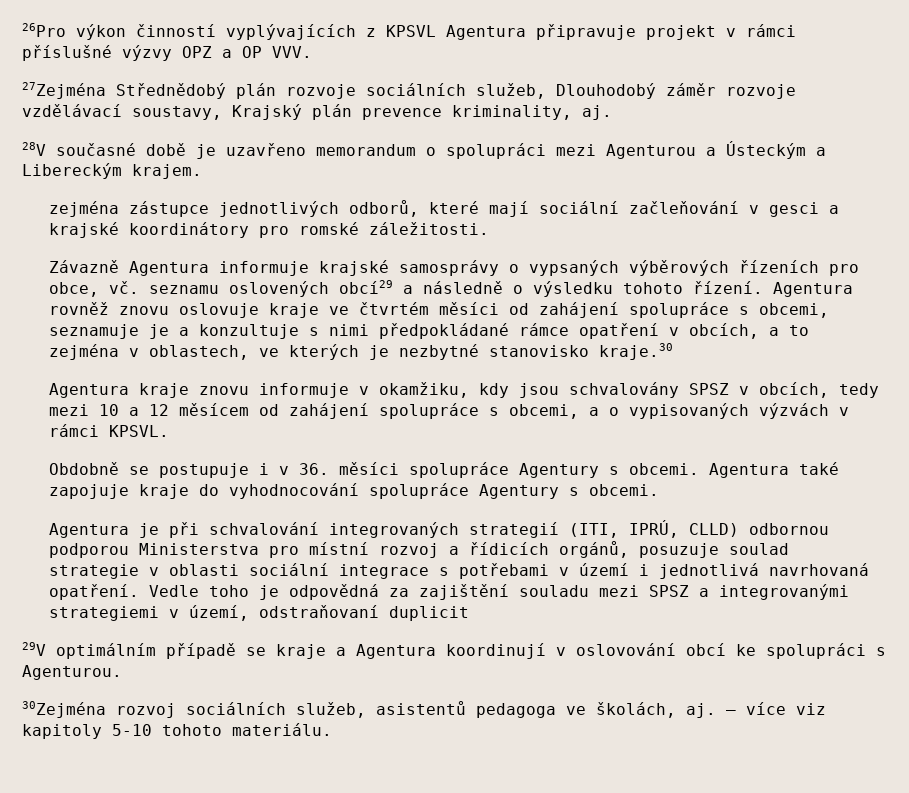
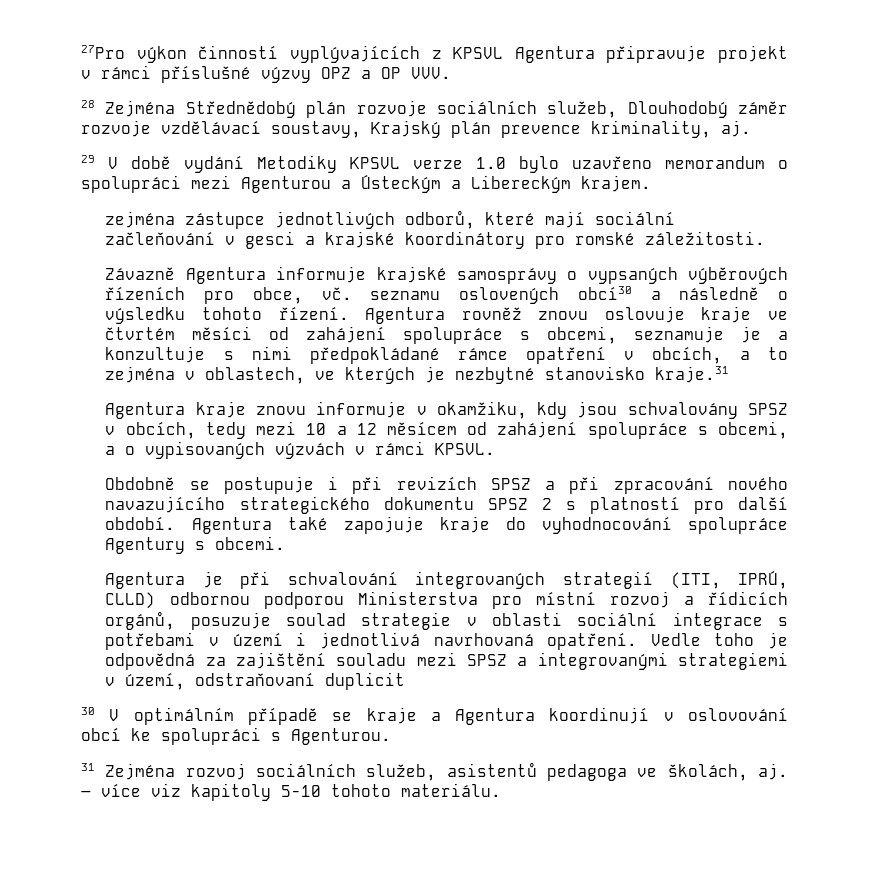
[22,23,66,37] 26Pro -> [81,45,125,59] 27Pro
[22,82,106,99] 27Zejména -> [81,100,176,117] 28 Zejména
[22,142,216,159] 28V současné době je -> [81,155,559,173] 29 V době vydání Metodiky KPSVL verze 1.0 bylo
[339,280,394,294] obcí29 -> [577,286,632,300] obcí30
[599,343,674,360] kraje.30 -> [655,366,730,383] kraje.31
[279,462,700,478] v 36. měsíci spolupráce Agentury s obcemi. -> [352,476,788,494] [105,496,789,514] [105,517,176,530] při revizích SPSZ a při zpracování nového navazujícího strategického dokumentu SPSZ 2 s platností pro další období.
[22,642,46,656] 29V -> [81,707,120,721] 30 V
[22,701,106,718] 30Zejména -> [81,763,176,780] 31 Zejména

